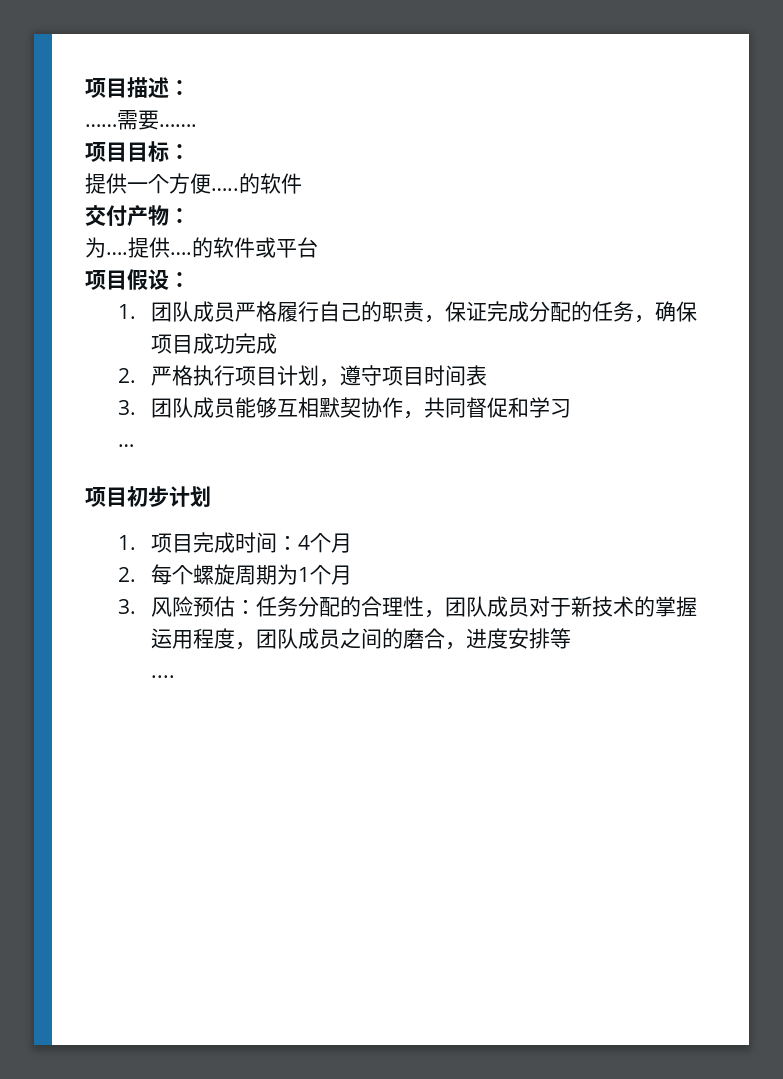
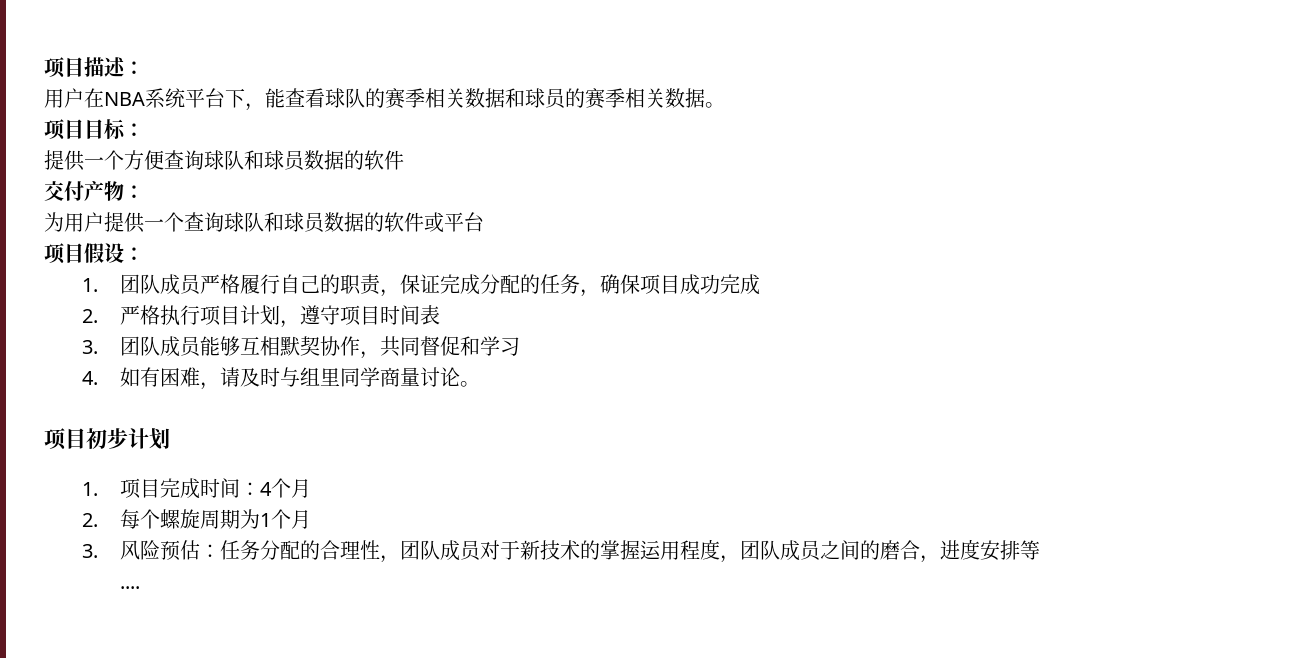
[85,110,197,130] ……需要……. -> [44,88,725,111] 用户在NBA系统平台下，能查看球队的赛季相关数据和球员的赛季相关数据。
[211,188,239,191] ….. -> [164,150,344,171] 查询球队和球员数据
[106,237,192,258] ….提供…. -> [64,212,364,233] 用户提供一个查询球队和球员数据
[118,444,135,447] … -> [82,367,481,390] 4.如有困难，请及时与组里同学商量讨论。

